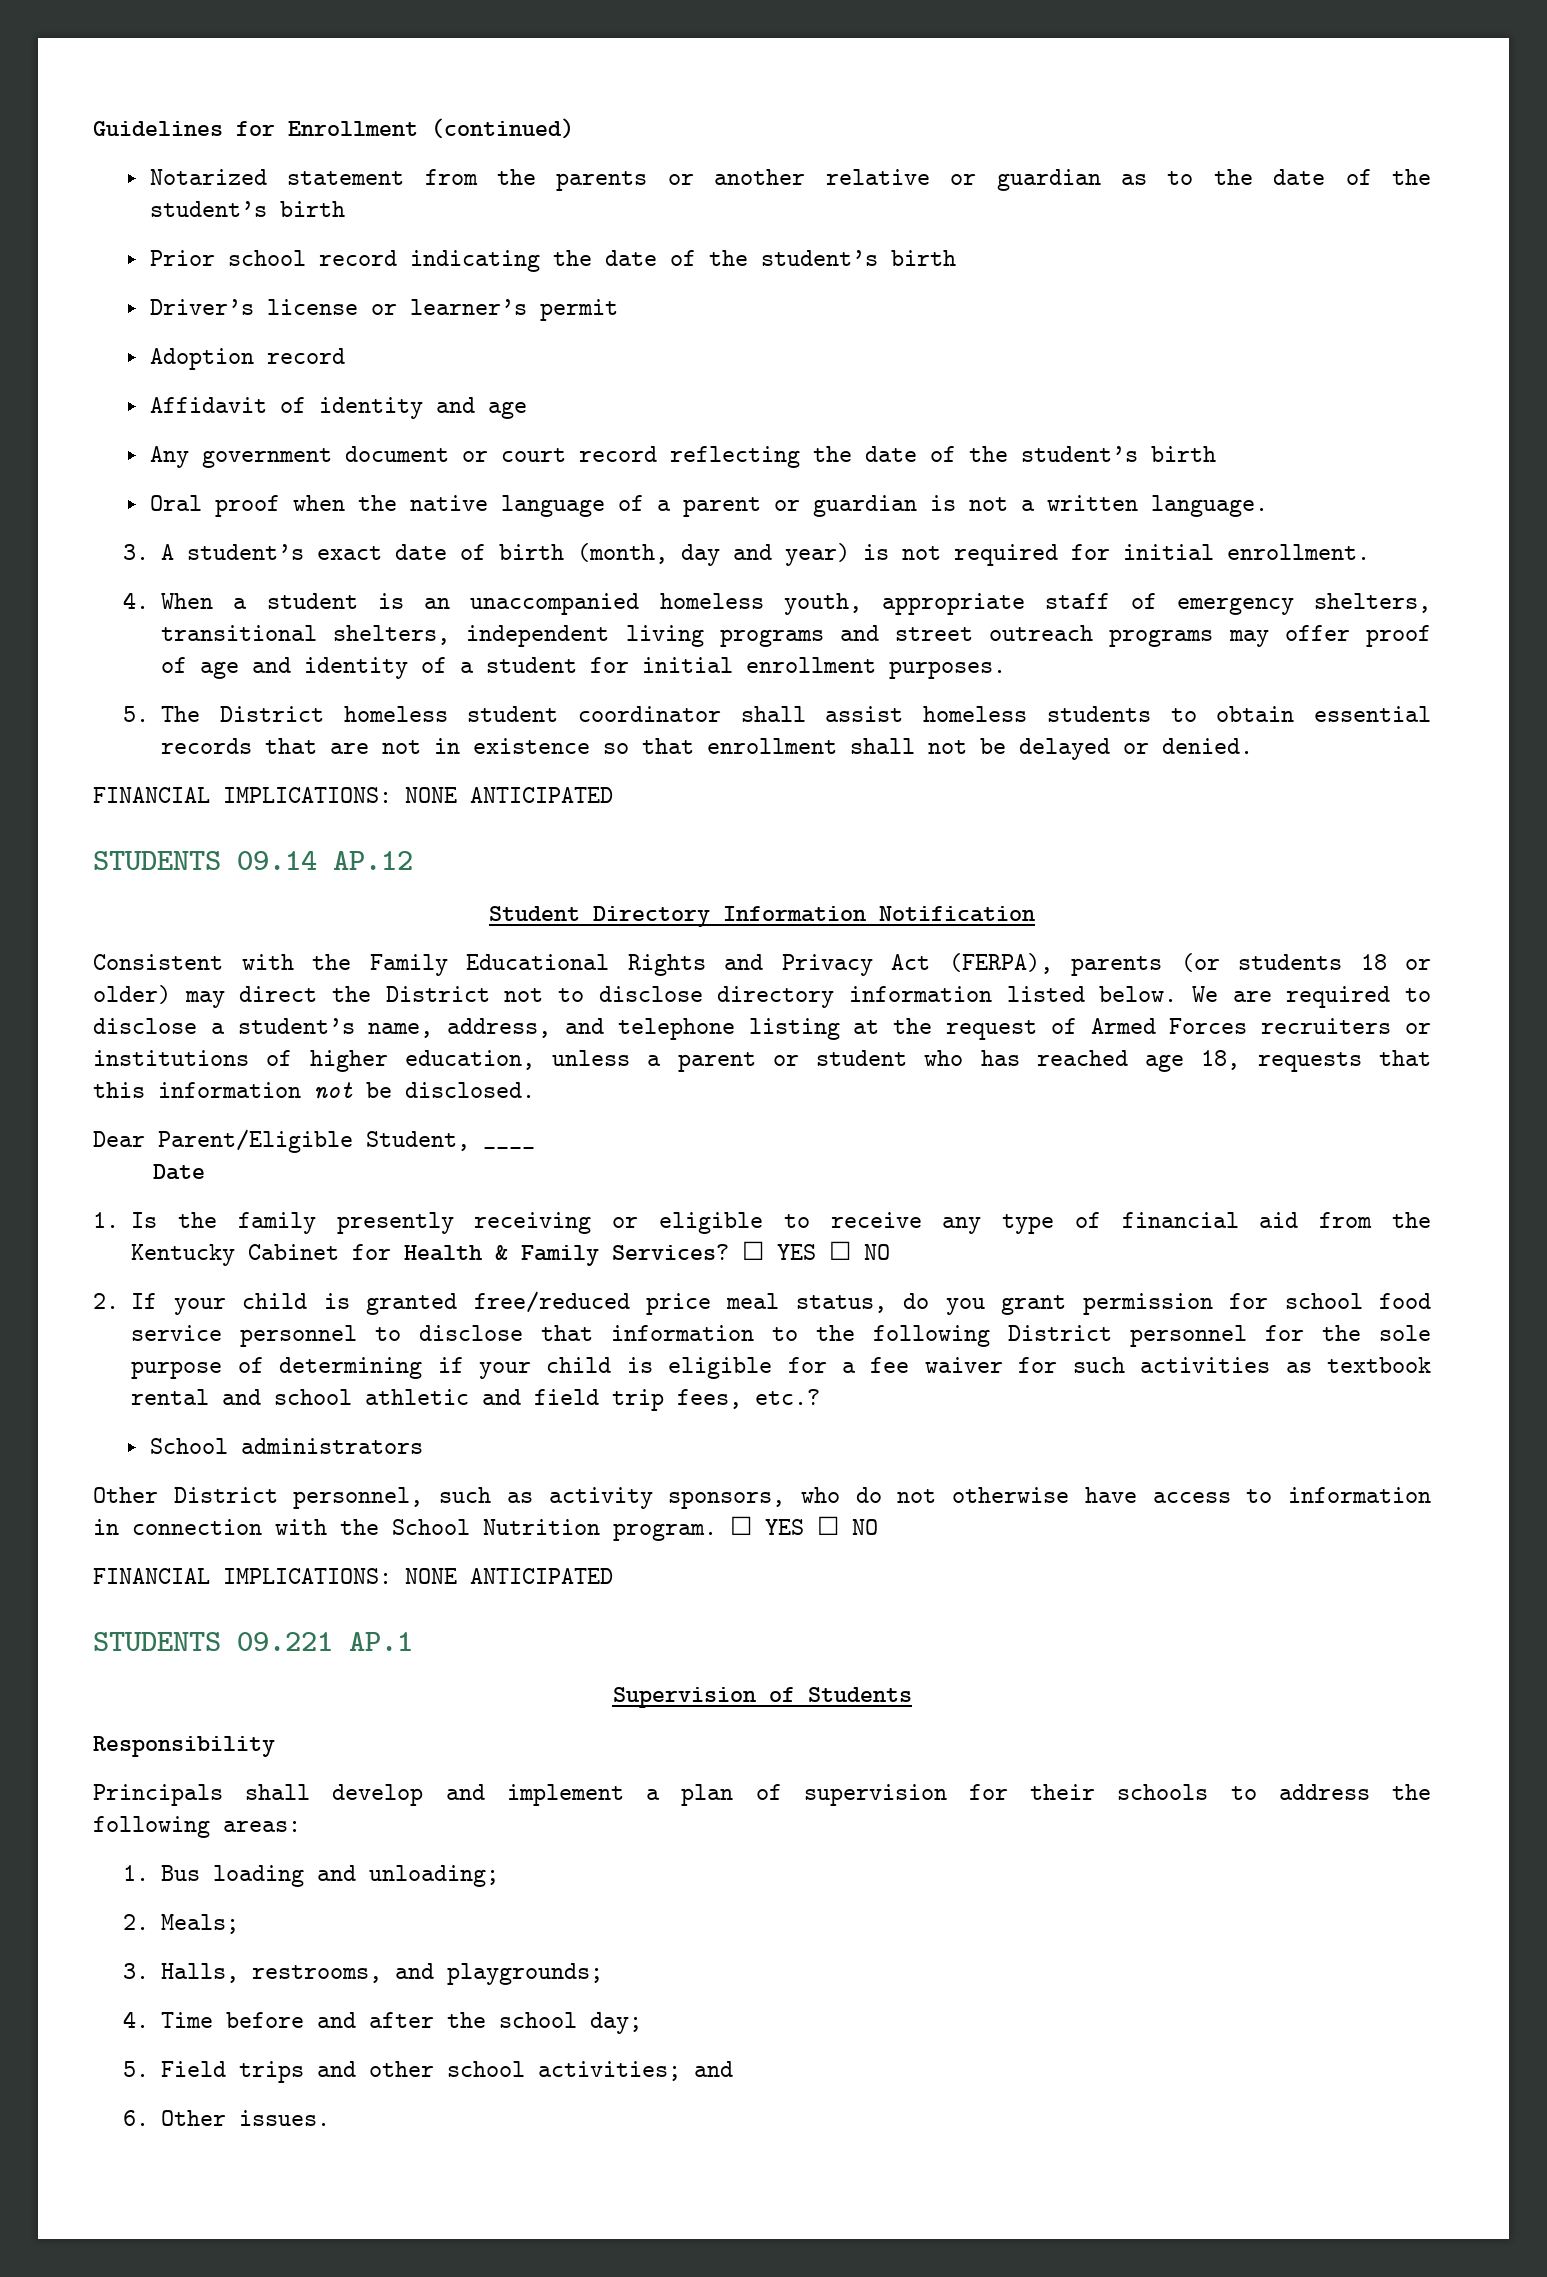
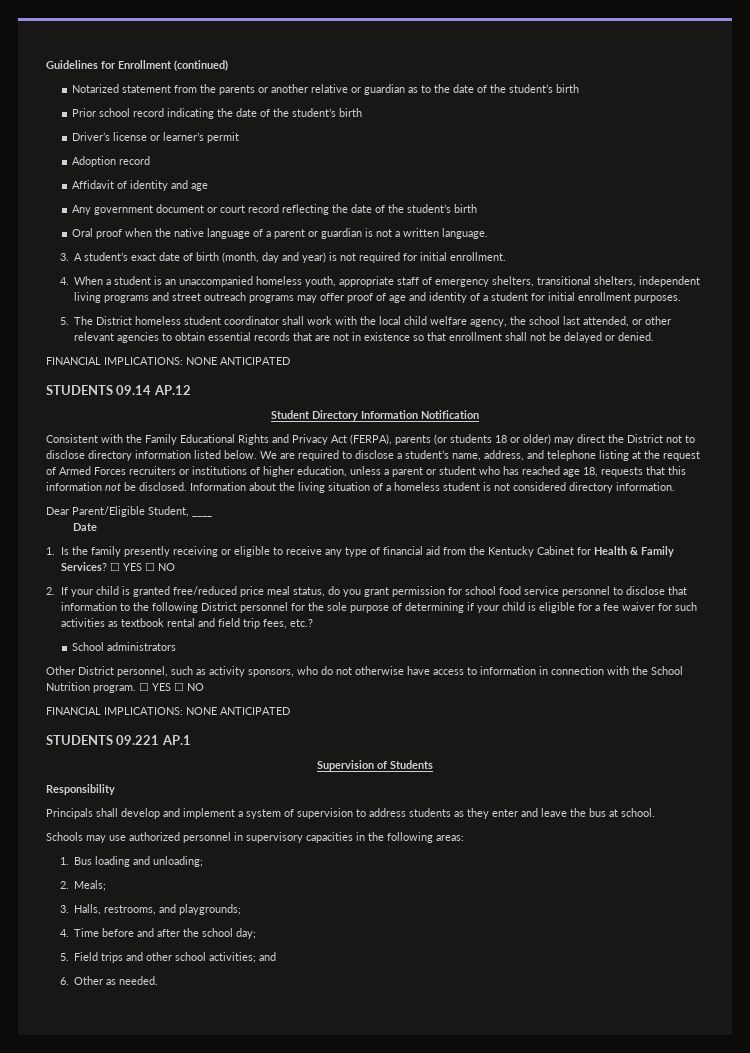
[825,706,1151,722] assist homeless students -> [307,316,672,327] [74,332,160,343] work with the local child welfare agency, the school last attended, or other relevant agencies
(535, 1090) none -> [190,482,675,493] Information about the living situation of a homeless student is not considered directory information.
[274,1389,522,1405] school athletic and -> (215, 622) none
[681,1784,734,1806] plan -> [246,809,281,819] system
[968,1784,1370,1800] for their schools to address -> [356,808,655,819] [46,832,365,843] to address students as they enter and leave the bus at school. // Schools may use authorized personnel in supervisory capacities in
[239,2110,331,2126] issues. -> [106,976,159,985] as needed.

